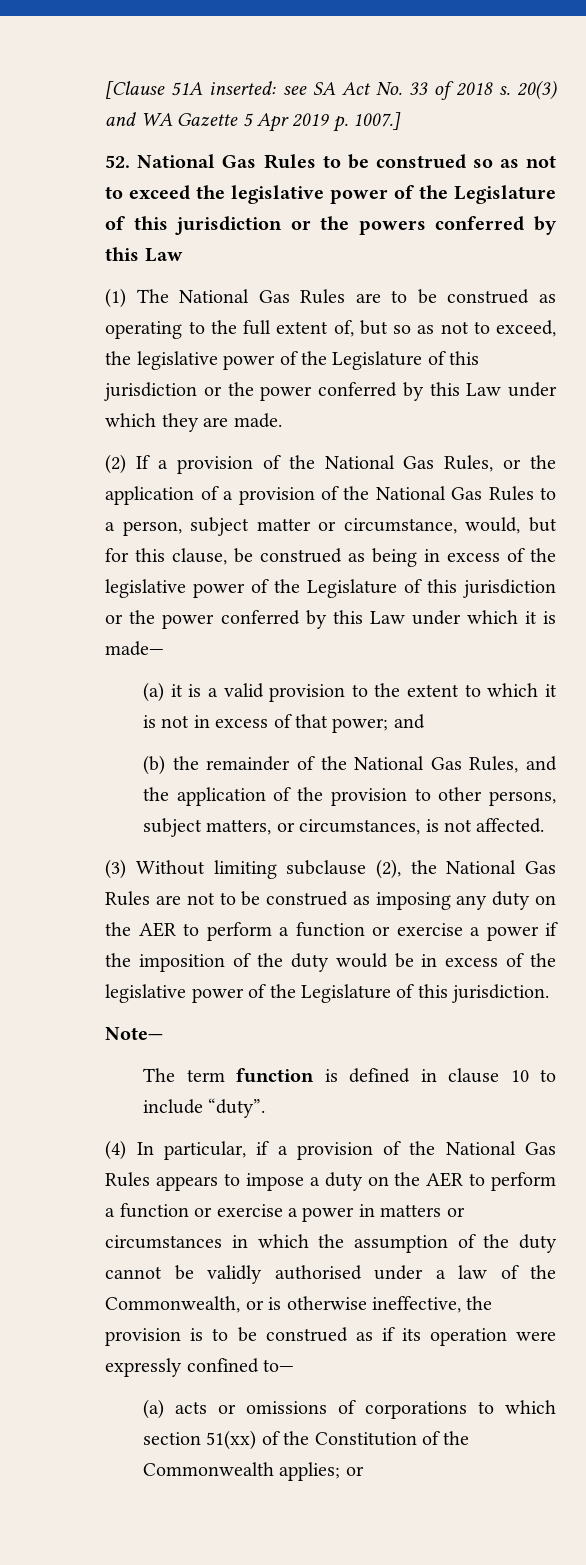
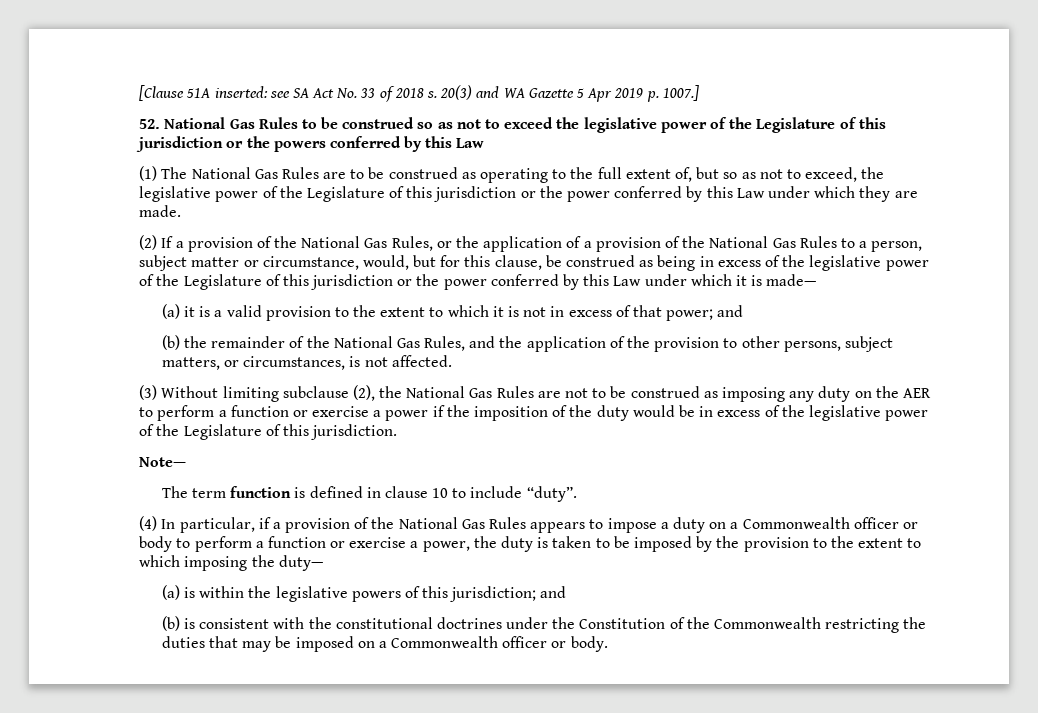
[394,1172,556,1191] [105,1203,465,1222] [105,1234,557,1253] [105,1265,557,1284] [105,1296,493,1313] [105,1327,556,1346] [105,1358,295,1377] [143,1399,557,1419] [143,1430,280,1450] the AER to perform a function or exercise a power in matters or circumstances in which the assumption of the duty cannot be validly authorised under a law of the Commonwealth, or is otherwise ineffective, the provision is to be construed as if its operation were expressly confined to— // (a) acts or omissions of corporations to which section 51(xx) of -> [730,517,918,529] [139,536,922,552] [139,555,323,571] [161,585,567,602] [161,616,549,631] a Commonwealth officer or body to perform a function or exercise a power, the duty is taken to be imposed by the provision to the extent to which imposing the duty— // (a) is within the legislative powers of this jurisdiction; and // (b) is consistent with the constitutional doctrines under
[279,1462,364,1481] applies; or -> [825,617,927,633] [161,636,608,652] restricting the duties that may be imposed on a Commonwealth officer or body.

